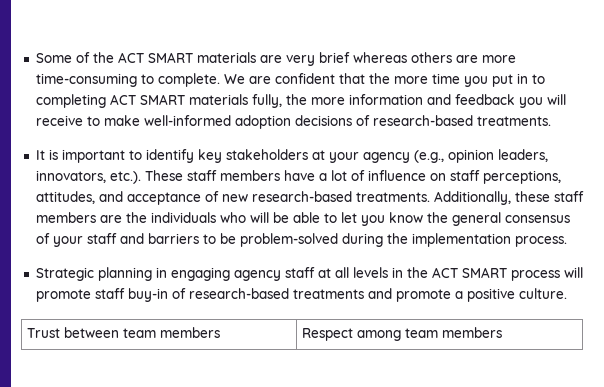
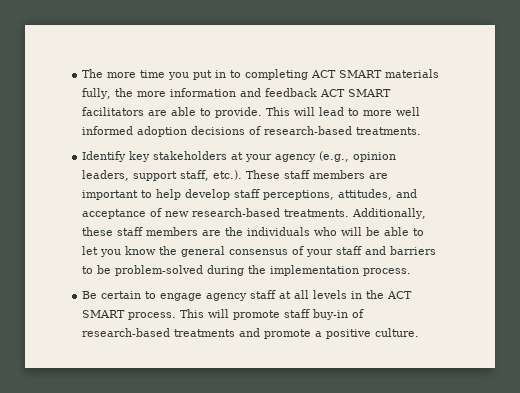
[35,52,516,66] [35,73,390,87] Some of the ACT SMART materials are very brief whereas others are more time-consuming to complete. We are confident that the -> [82,69,104,78] The
[518,94,566,108] [35,115,231,126] you will receive to make well-informed -> [320,89,392,97] [82,107,421,118] [82,126,134,135] ACT SMART facilitators are able to provide. This will lead to more well informed
[35,149,194,163] It is important to identify -> [82,151,127,162] Identify
[35,170,106,183] innovators, -> [133,170,210,181] support staff,
[283,170,446,181] have a lot of influence on -> [369,173,389,179] [82,189,231,200] are important to help develop
[35,267,230,281] Strategic planning in engaging -> [82,291,203,301] Be certain to engage
[510,270,560,281] process -> [128,309,205,320] process. This
[27,327,221,338] [302,327,503,341] // Trust between team members | Respect among team members -> (420, 332) none

